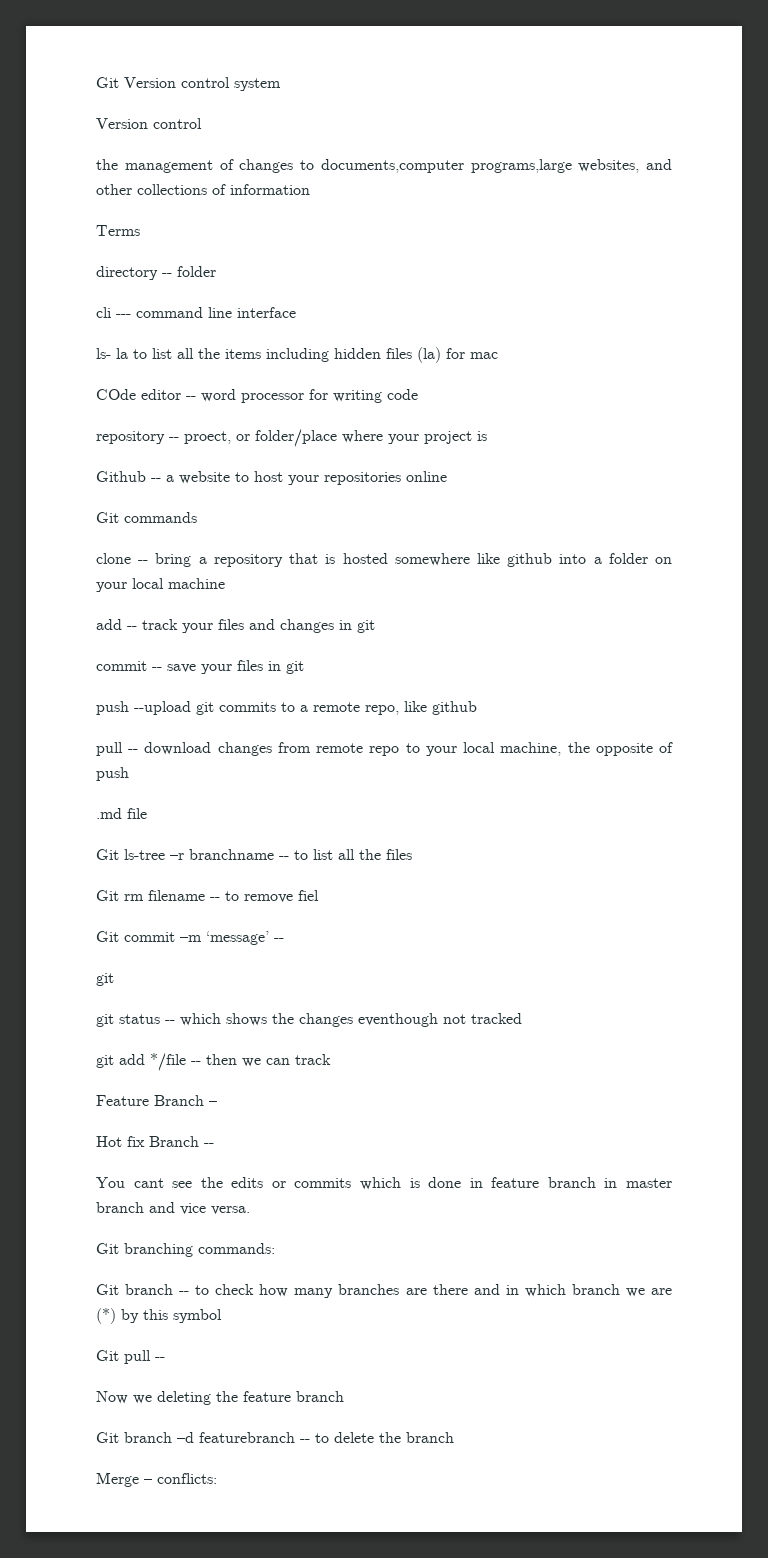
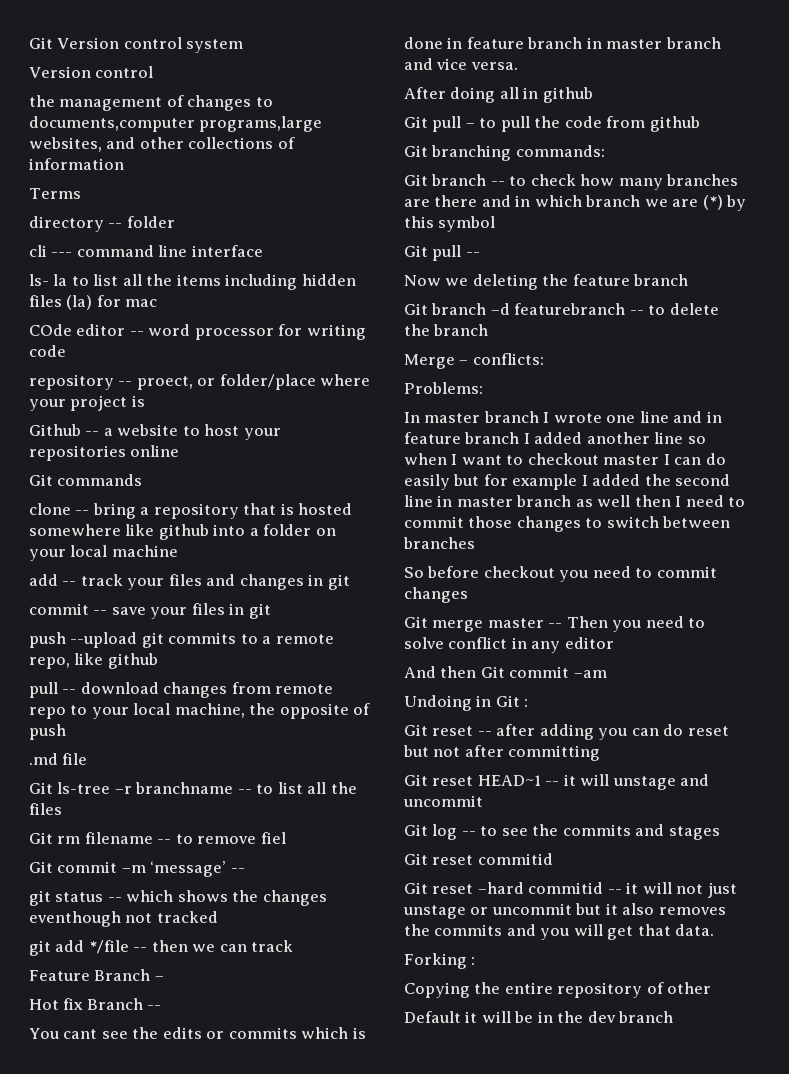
[96,1014,114,1027] // git -> (51, 898) none
(250, 1210) none -> [404,87,593,103] [404,116,700,132] // After doing all in github // Git pull – to pull the code from github
(217, 1478) none -> [404,382,483,394] [404,411,722,423] [404,432,706,444] [404,453,726,465] [404,474,731,490] [404,495,746,507] [404,516,731,532] [403,537,475,549] [404,566,717,582] [404,587,468,603] [404,616,706,632] [404,637,614,653] [404,666,607,678] [404,695,529,711] [404,724,729,740] [403,745,601,761] [404,774,710,790] [403,795,483,807] [404,824,720,840] [404,853,553,865] [404,882,737,898] [403,903,726,919] [404,924,715,940] [404,953,476,969] [404,982,712,998] [404,1011,674,1023] // Problems: // In master branch I wrote one line and in feature branch I added another line so when I want to checkout master I can do easily but for example I added the second line in master branch as well then I need to commit those changes to switch between branches // So before checkout you need to commit changes // Git merge master -- Then you need to solve conflict in any editor // And then Git commit –am // Undoing in Git : // Git reset -- after adding you can do reset but not after committing // Git reset HEAD~1 -- it will unstage and uncommit // Git log -- to see the commits and stages // Git reset commitid // Git reset –hard commitid -- it will not just unstage or uncommit but it also removes the commits and you will get that data. // Forking : // Copying the entire repository of other // Default it will be in the dev branch

